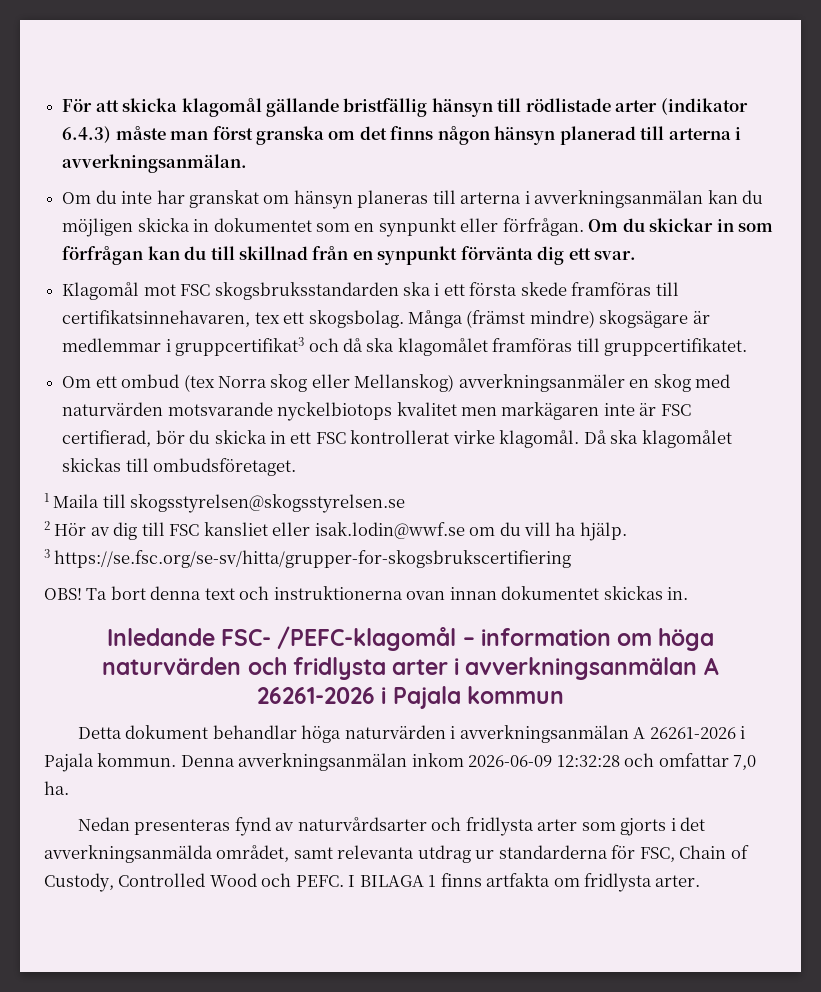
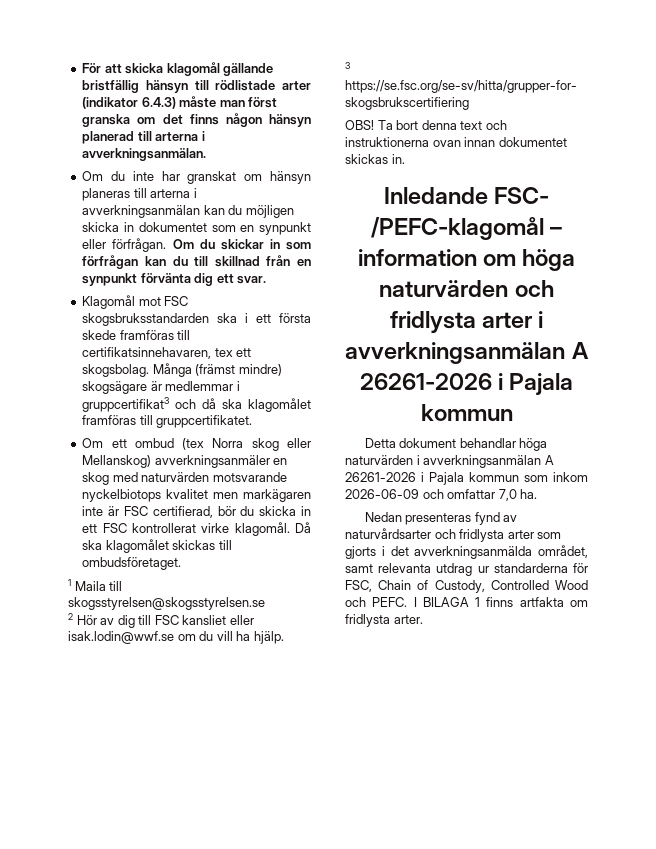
[97,753,408,771] kommun. Denna avverkningsanmälan -> [469,472,548,482] kommun som
[556,755,620,767] 12:32:28 -> (419, 494) none

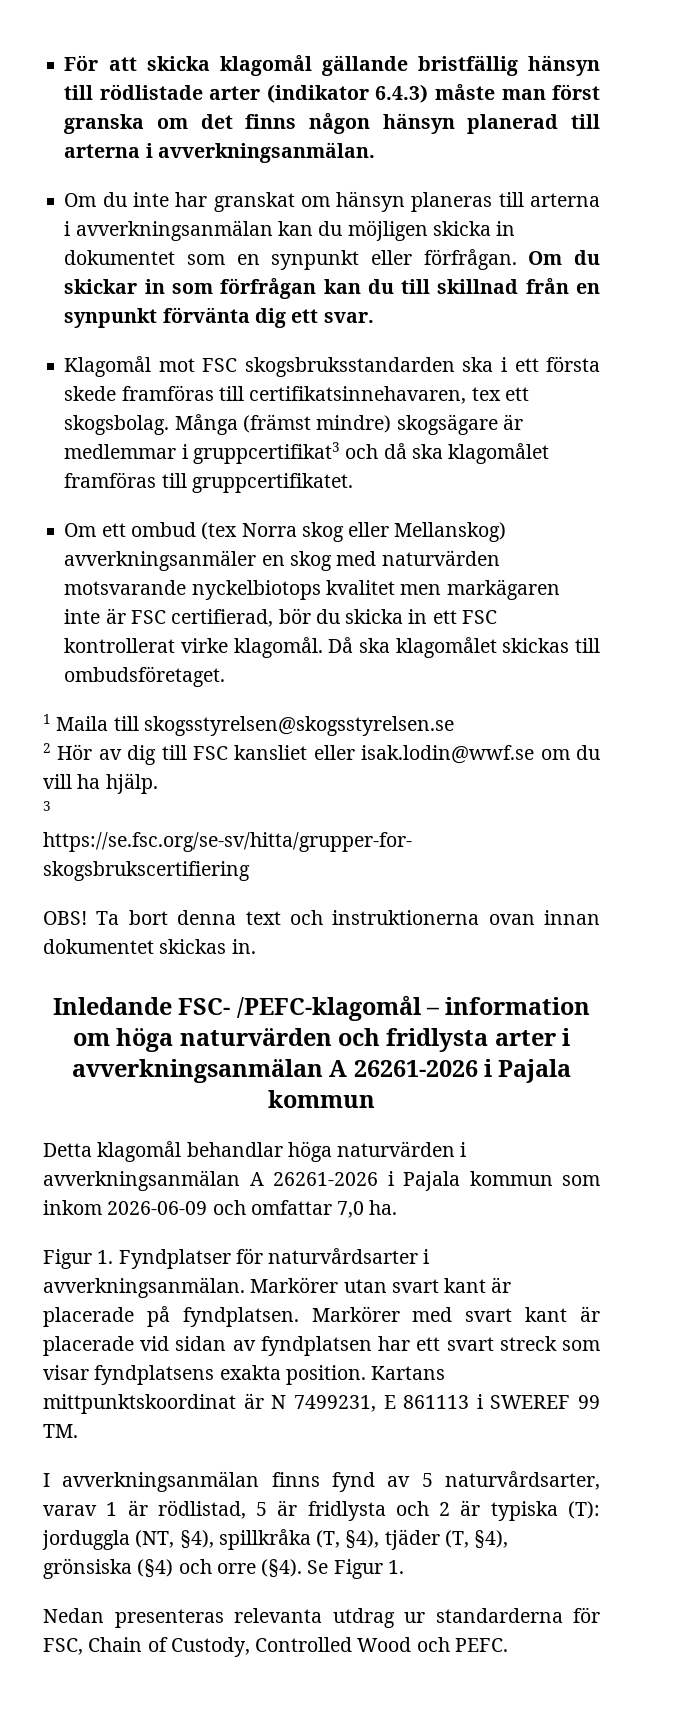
[399,438,457,448] dokument -> [97,1141,182,1162] klagomål
[364,512,518,525] [345,528,562,542] [345,545,588,559] [345,564,373,573] Nedan presenteras fynd av naturvårdsarter och fridlysta arter som gjorts i det avverkningsanmälda området, samt -> [43,1248,430,1269] [43,1277,512,1298] [43,1306,600,1327] [43,1336,600,1356] [43,1365,446,1385] [43,1393,600,1414] [43,1424,78,1438] [43,1471,601,1492] [43,1500,600,1521] [42,1529,509,1550] [43,1558,404,1579] [43,1608,224,1628] Figur 1. Fyndplatser för naturvårdsarter i avverkningsanmälan. Markörer utan svart kant är placerade på fyndplatsen. Markörer med svart kant är placerade vid sidan av fyndplatsen har ett svart streck som visar fyndplatsens exakta position. Kartans mittpunktskoordinat är N 7499231, E 861113 i SWEREF 99 TM. // I avverkningsanmälan finns fynd av 5 naturvårdsarter, varav 1 är rödlistad, 5 är fridlysta och 2 är typiska (T): jorduggla (NT, §4), spillkråka (T, §4), tjäder (T, §4), grönsiska (§4) och orre (§4). Se Figur 1. // Nedan presenteras
[413,597,588,607] [345,614,423,627] I BILAGA 1 finns artfakta om fridlysta arter. -> (508, 1645) none

